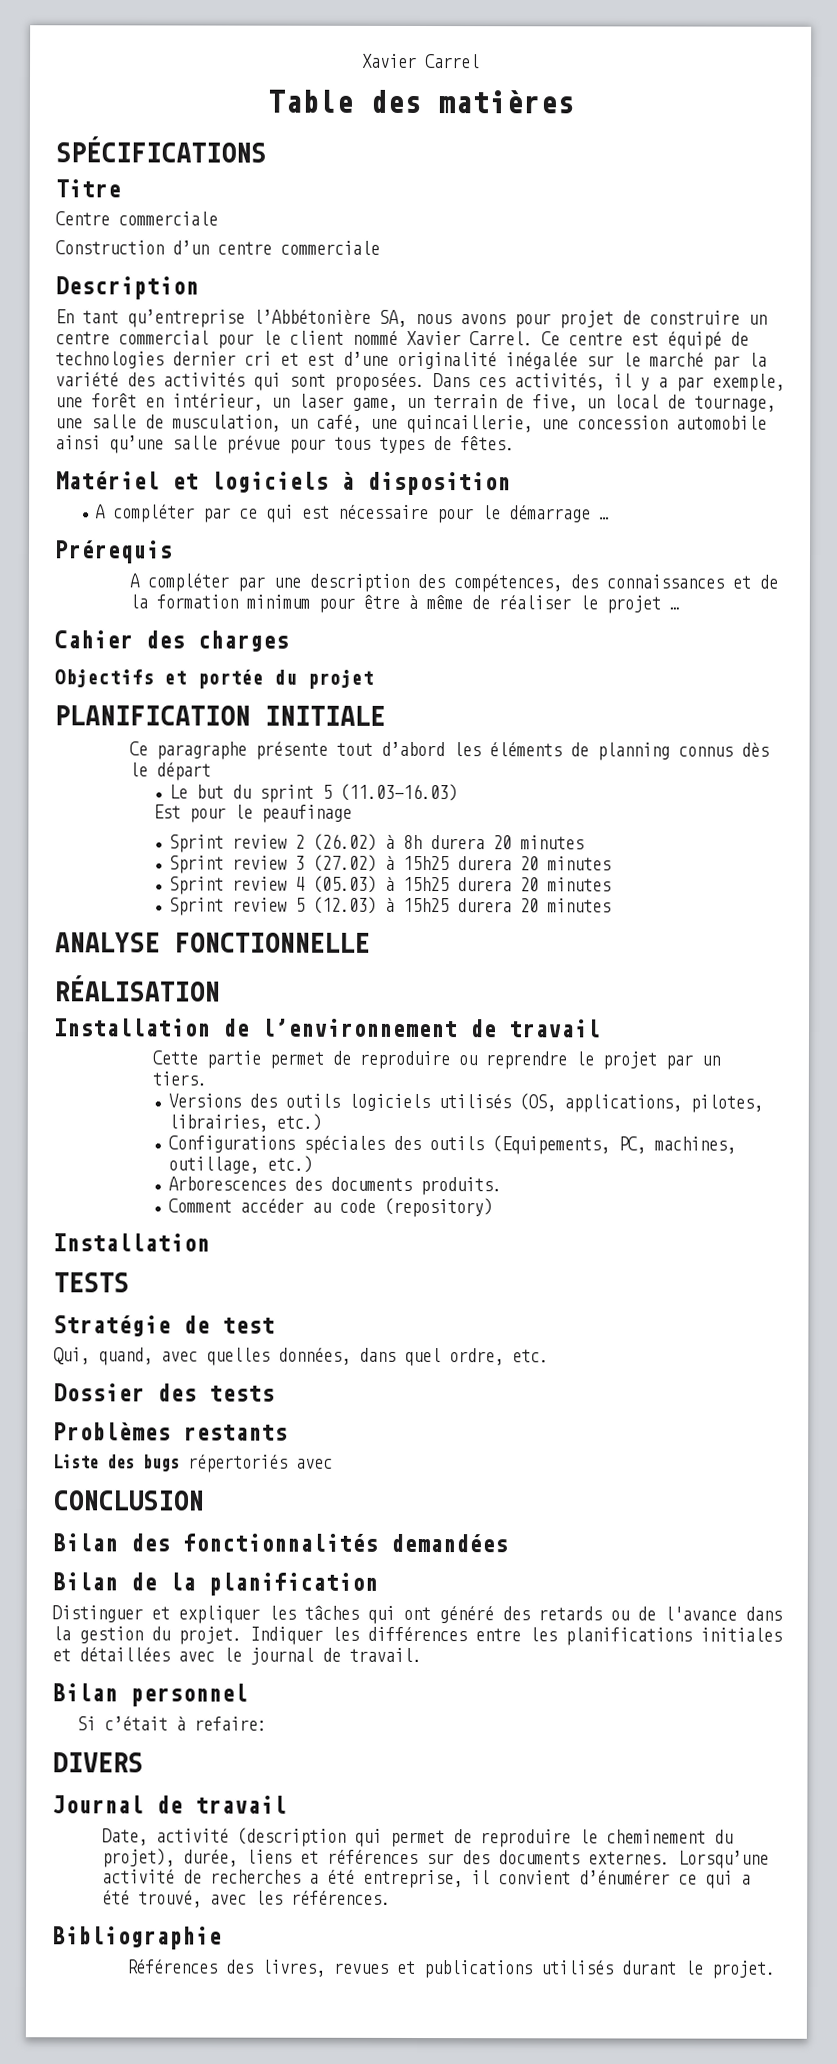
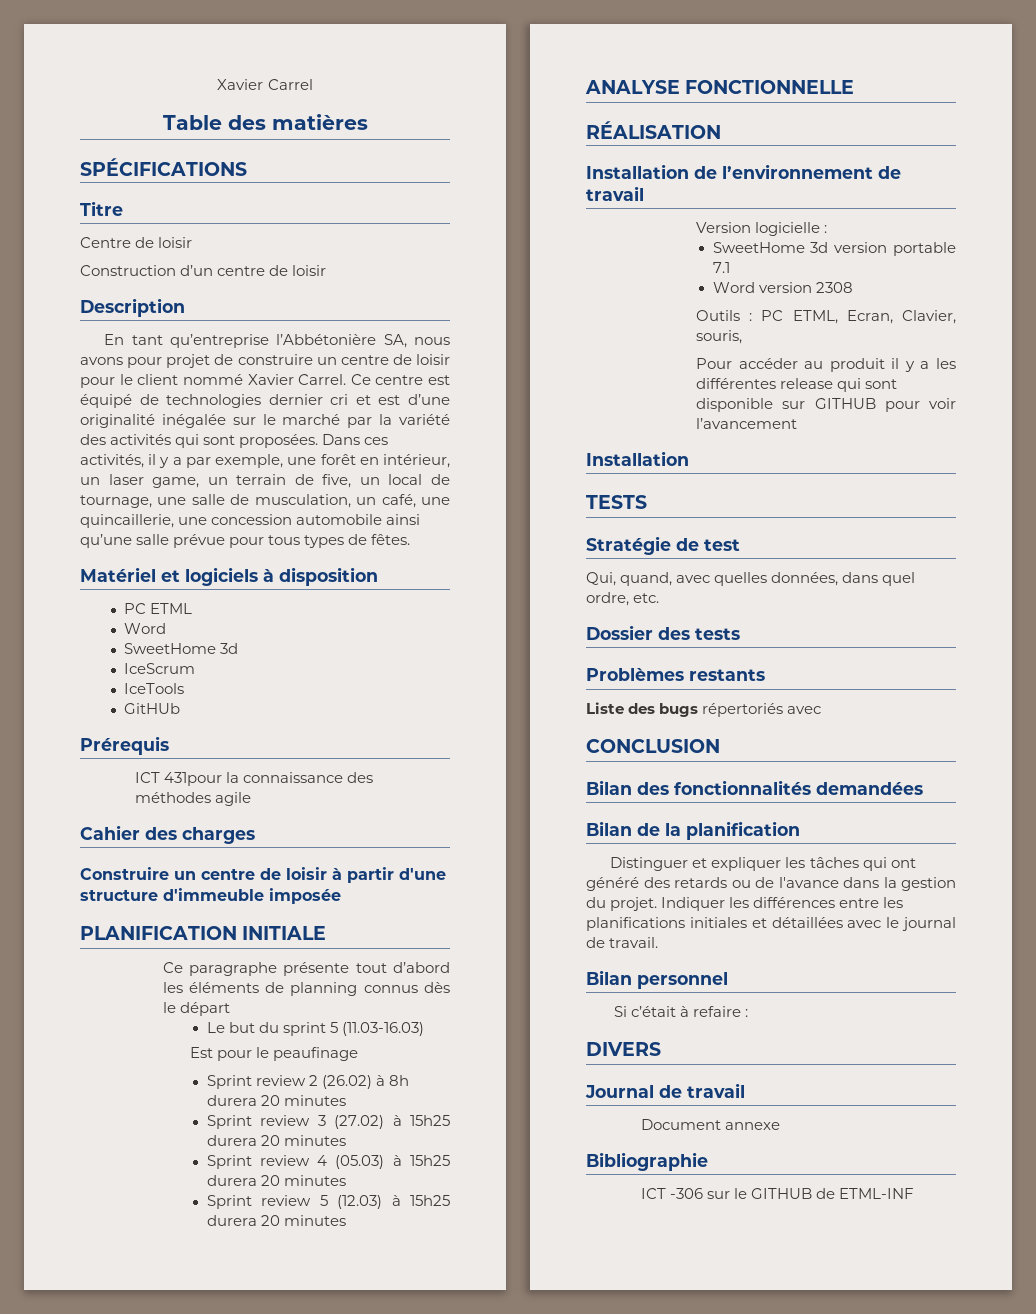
[118,211,218,226] commerciale -> [135,237,193,248] de loisir
[280,240,380,255] commerciale -> [269,265,327,276] de loisir
[118,330,209,345] commercial -> [392,354,450,365] de loisir
[95,504,610,524] [54,540,173,564] [128,573,778,593] [128,594,679,614] [54,630,289,652] [54,669,374,689] A compléter par ce qui est nécessaire pour le démarrage … // Prérequis // A compléter par une description des compétences, des connaissances et de la formation minimum pour être à même de réaliser le projet … // Cahier des charges // Objectifs et portée du projet -> [124,603,193,614] [124,623,167,634] [124,643,239,654] [124,663,196,674] [124,683,185,694] [124,703,181,714] [80,736,169,755] [135,772,374,786] [135,792,252,806] [80,825,255,844] [80,867,446,883] [80,888,341,904] PC ETML // Word // SweetHome 3d // IceScrum // IceTools // GitHUb // Prérequis // ICT 431pour la connaissance des méthodes agile // Cahier des charges // Construire un centre de loisir à partir d'une structure d'immeuble imposée
[152,1050,721,1070] [152,1071,208,1086] [167,1093,763,1113] [167,1113,322,1132] [167,1135,736,1155] [167,1155,313,1174] [167,1176,502,1196] [167,1197,493,1218] Cette partie permet de reproduire ou reprendre le projet par un tiers. // Versions des outils logiciels utilisés (OS, applications, pilotes, librairies, etc.) // Configurations spéciales des outils (Equipements, PC, machines, outillage, etc.) // Arborescences des documents produits. // Comment accéder au code (repository) -> [696,222,828,236] [712,242,956,256] [712,262,730,273] [712,282,853,293] [696,310,956,324] [696,330,743,344] [696,358,957,372] [696,378,898,392] [696,398,957,412] [696,418,798,429] Version logicielle : // SweetHome 3d version portable 7.1 // Word version 2308 // Outils : PC ETML, Ecran, Clavier, souris, // Pour accéder au produit il y a les différentes release qui sont disponible sur GITHUB pour voir l’avancement
[193,1716,267,1731] refaire: -> [692,1006,748,1017] refaire :
[101,1827,733,1848] [101,1848,769,1869] [101,1869,751,1889] [101,1890,391,1908] [52,1926,222,1950] [126,1959,776,1979] Date, activité (description qui permet de reproduire le cheminement du projet), durée, liens et références sur des documents externes. Lorsqu’une activité de recherches a été entreprise, il convient d’énumérer ce qui a été trouvé, avec les références. // Bibliographie // Références des livres, revues et publications utilisés durant le projet. -> [641,1119,781,1130] [586,1152,708,1171] [641,1188,915,1199] Document annexe // Bibliographie // ICT -306 sur le GITHUB de ETML-INF

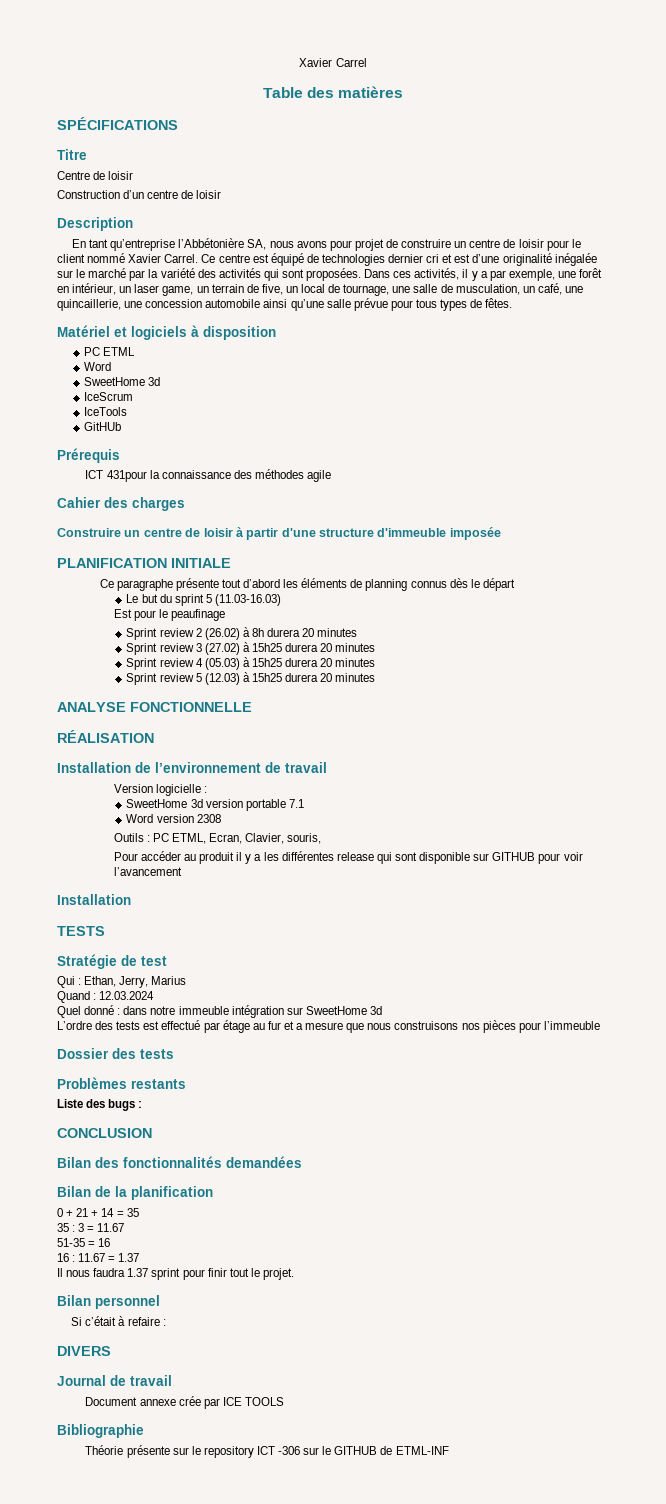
[586,572,916,586] [586,592,660,606] Qui, quand, avec quelles données, dans quel ordre, etc. -> [57,976,187,988] [57,991,155,1003] [57,1005,382,1018] [57,1020,600,1033] Qui : Ethan, Jerry, Marius // Quand : 12.03.2024 // Quel donné : dans notre immeuble intégration sur SweetHome 3d // L’ordre des tests est effectué par étage au fur et a mesure que nous construisons nos pièces pour l’immeuble
[702,703,822,717] répertoriés avec -> [138,1101,143,1108] :
[610,857,916,871] [586,877,956,891] [586,897,904,911] [586,917,956,931] [586,937,659,948] Distinguer et expliquer les tâches qui ont généré des retards ou de l'avance dans la gestion du projet. Indiquer les différences entre les planifications initiales et détaillées avec le journal de travail. -> [57,1208,139,1217] [57,1223,125,1232] [57,1238,111,1247] [57,1253,140,1262] [57,1268,294,1280] 0 + 21 + 14 = 35 // 35 : 3 = 11.67 // 51-35 = 16 // 16 : 11.67 = 1.37 // Il nous faudra 1.37 sprint pour finir tout le projet.
[586,1152,708,1171] // Bibliographie // -> [178,1396,284,1409] [57,1424,144,1438] [85,1445,254,1458] crée par ICE TOOLS // Bibliographie // Théorie présente sur le repository

